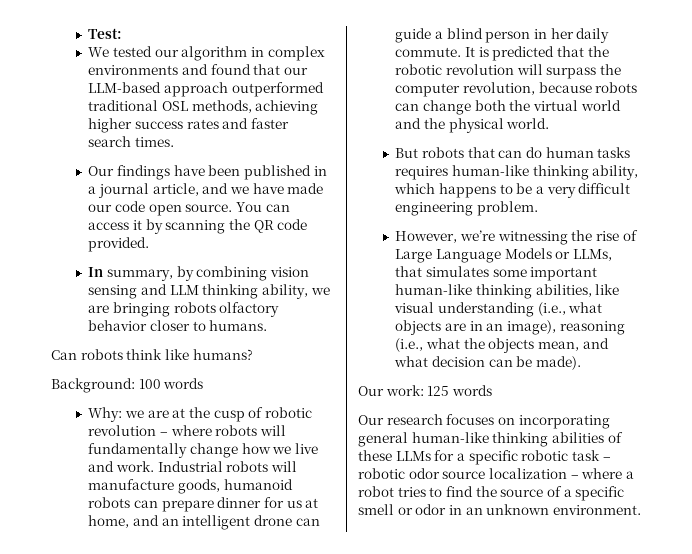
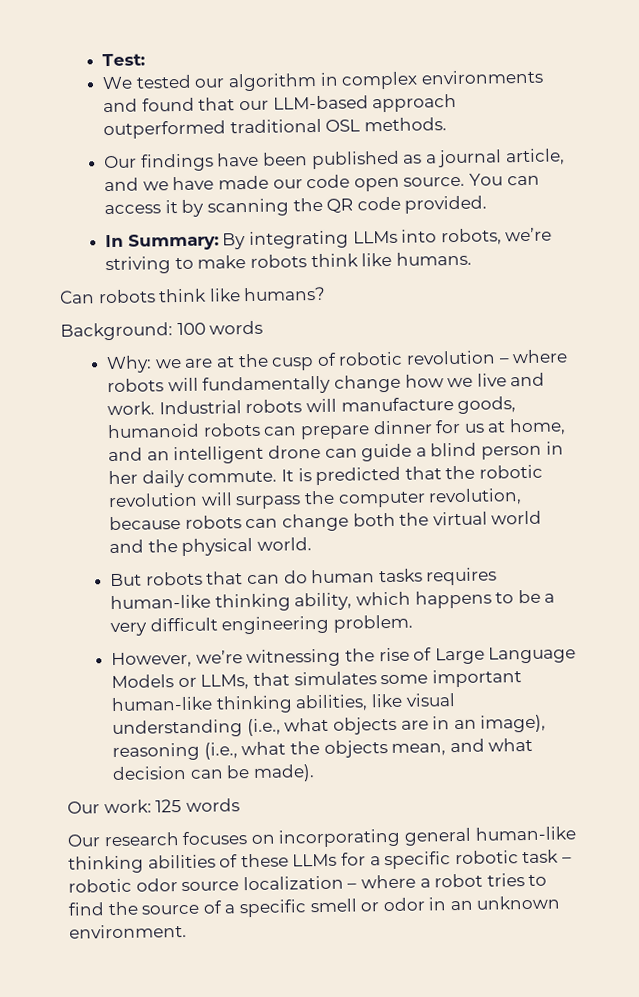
[191,100,319,115] [88,118,289,133] [88,136,175,147] methods, achieving higher success rates and faster search times. -> [364,117,448,132] methods.
[313,166,327,176] in -> [403,154,423,164] as
[107,266,309,281] [88,284,330,299] [88,302,280,317] [88,320,206,331] summary, by combining vision sensing and LLM thinking ability, we are bringing robots olfactory behavior closer to -> [127,227,553,251] [105,252,393,275] Summary: By integrating LLMs into robots, we’re striving to make robots think like

